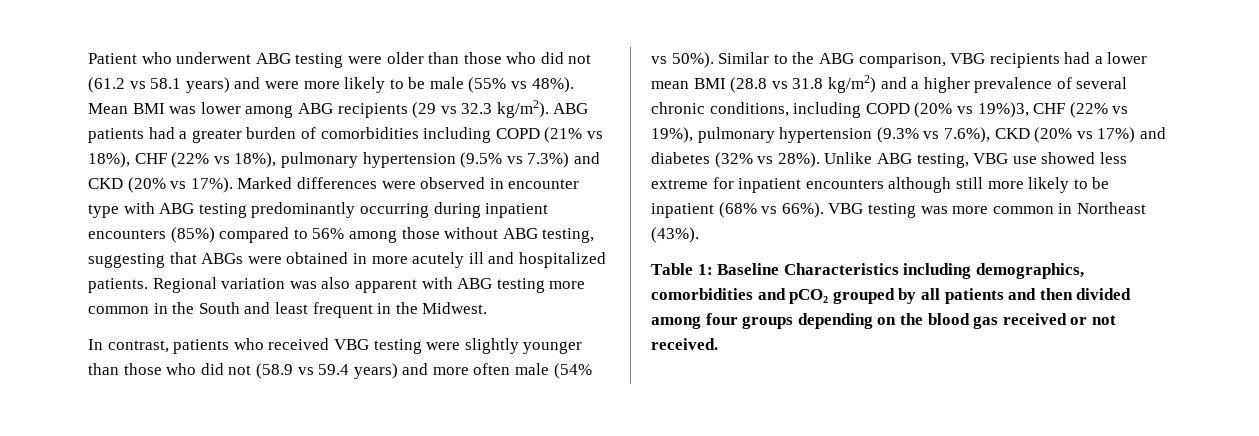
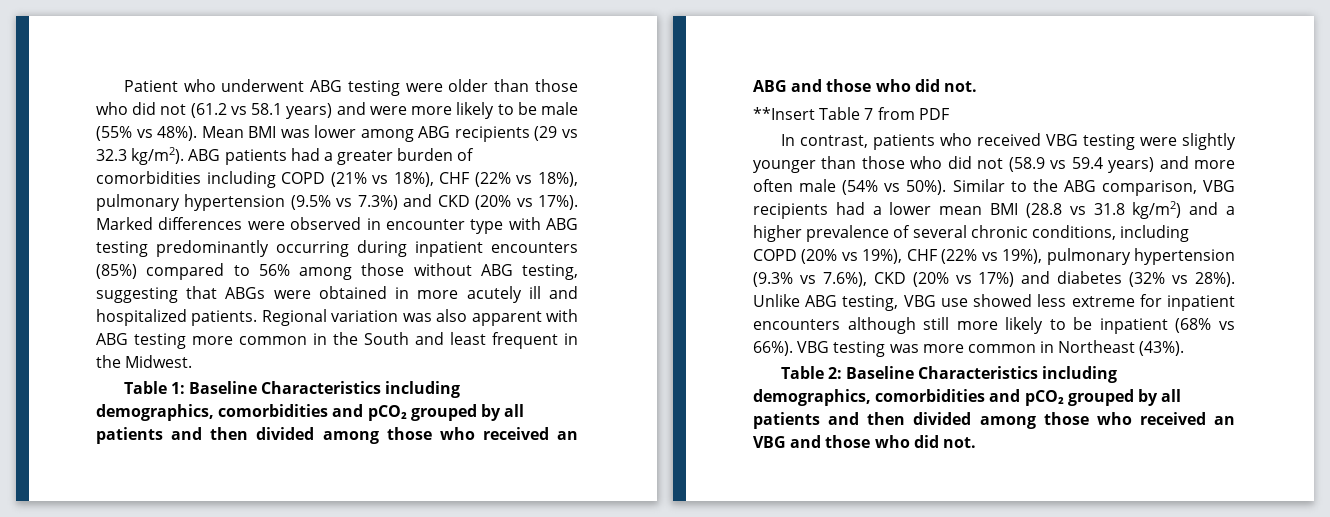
(488, 308) none -> [123,381,461,398] [96,404,525,421] [96,427,578,444] [753,79,977,92] [753,107,949,120] // Table 1: Baseline Characteristics including demographics, comorbidities and pCO₂ grouped by all patients and then divided among those who received an ABG and those who did not. // **Insert Table 7 from PDF
[977,102,1029,118] 19%)3, -> [862,249,903,264] 19%),
[697,264,713,275] 1: -> [827,367,842,379] 2:
[705,313,1116,329] [651,338,718,350] four groups depending on the blood gas received or not received. -> [1043,412,1235,425] [753,435,976,448] those who received an VBG and those who did not.

